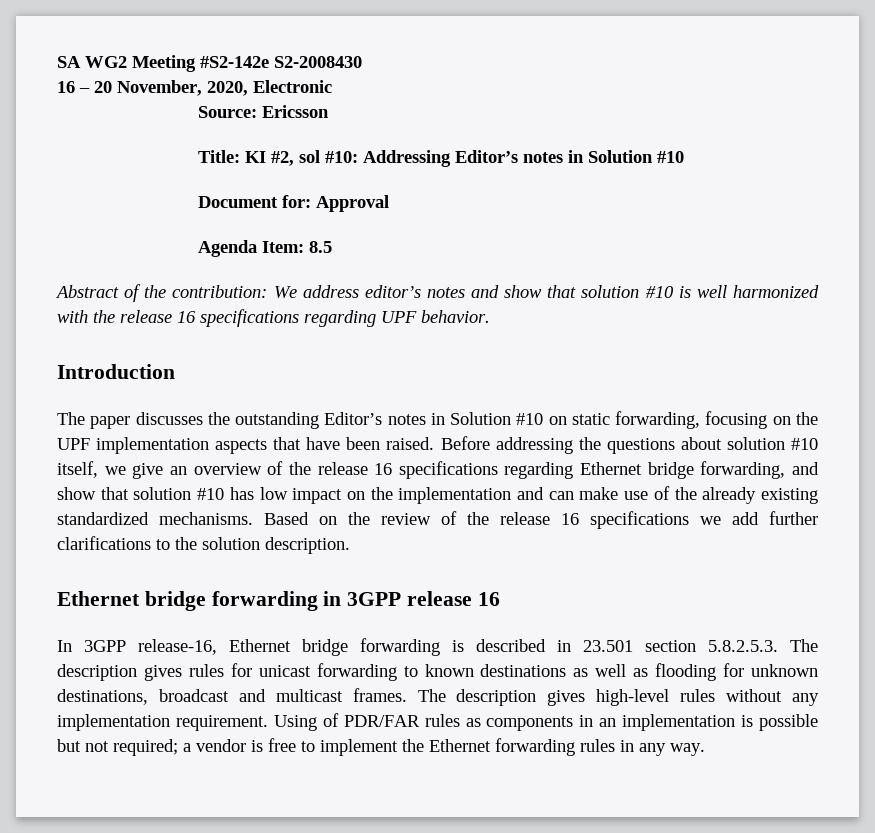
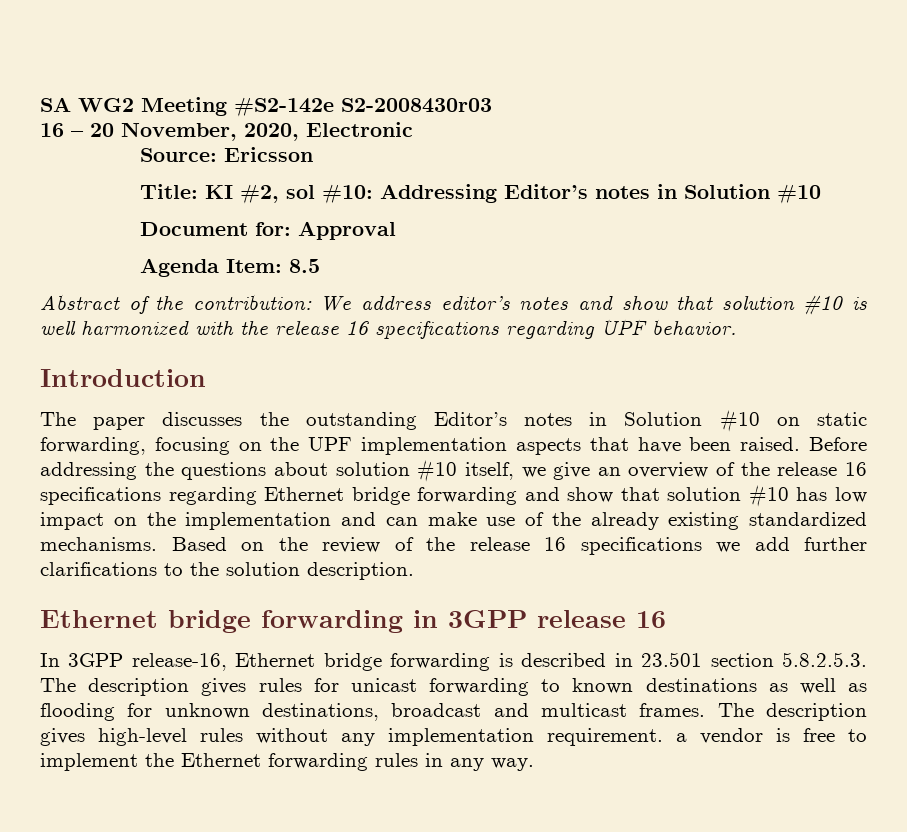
[274,56,362,68] S2-2008430 -> [341,98,492,113] S2-2008430r03
[700,461,786,479] forwarding, -> [417,487,518,505] forwarding
[273,713,818,731] [57,739,178,756] Using of PDR/FAR rules as components in an implementation is possible but not required; -> (663, 737) none

